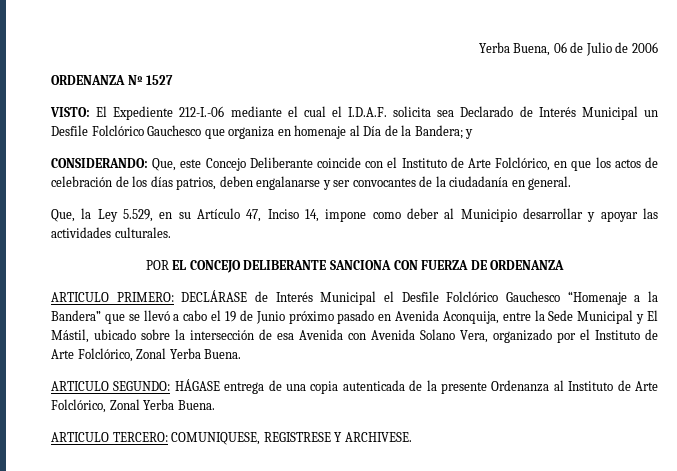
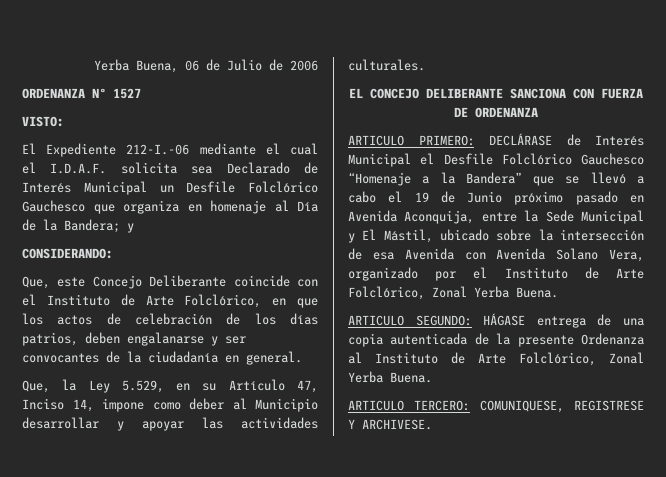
(90, 112) none -> (64, 121) //
(148, 163) none -> (113, 253) //
[145,260,169,270] POR -> (425, 65) none

